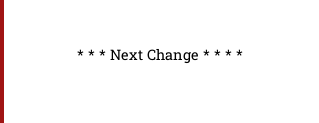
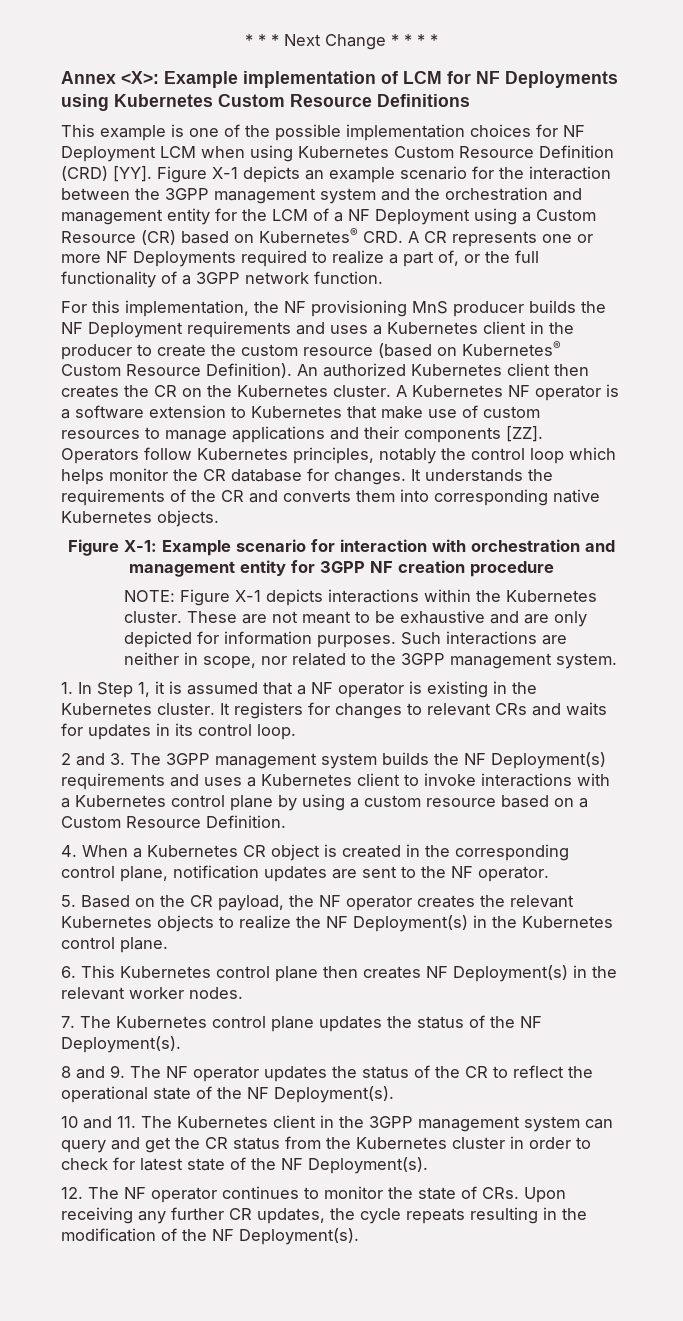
(243, 54) none -> [61,71,618,88] [61,94,470,111] [61,124,585,141] [61,145,614,162] [61,166,611,183] [61,187,582,204] [61,208,596,225] [61,228,593,247] [61,250,539,267] [61,271,383,288] [61,300,606,317] [61,321,574,338] [61,341,561,360] [61,363,589,378] [61,384,619,401] [61,405,540,419] [61,426,543,443] [61,447,616,464] [61,468,553,485] [61,489,600,506] [61,510,219,527] [68,539,615,556] [129,560,554,577] [124,589,598,606] [124,610,588,627] [124,631,568,648] [124,652,618,669] [61,681,537,698] [61,702,607,719] [61,723,296,740] [61,752,606,769] [61,773,610,790] [61,794,588,811] [61,815,286,828] [61,844,569,861] [61,865,549,882] [61,895,574,911] [61,915,613,932] [61,937,168,953] [61,965,617,982] [61,987,243,1000] [61,1015,542,1032] [61,1036,181,1053] [61,1065,593,1082] [61,1086,394,1103] [61,1115,613,1132] [61,1136,591,1153] [61,1157,428,1174] [61,1186,566,1203] [61,1207,587,1224] [61,1228,359,1245] // Annex <X>: Example implementation of LCM for NF Deployments using Kubernetes Custom Resource Definitions // This example is one of the possible implementation choices for NF Deployment LCM when using Kubernetes Custom Resource Definition (CRD) [YY]. Figure X-1 depicts an example scenario for the interaction between the 3GPP management system and the orchestration and management entity for the LCM of a NF Deployment using a Custom Resource (CR) based on Kubernetes® CRD. A CR represents one or more NF Deployments required to realize a part of, or the full functionality of a 3GPP network function. // For this implementation, the NF provisioning MnS producer builds the NF Deployment requirements and uses a Kubernetes client in the producer to create the custom resource (based on Kubernetes® Custom Resource Definition). An authorized Kubernetes client then creates the CR on the Kubernetes cluster. A Kubernetes NF operator is a software extension to Kubernetes that make use of custom resources to manage applications and their components [ZZ]. Operators follow Kubernetes principles, notably the control loop which helps monitor the CR database for changes. It understands the requirements of the CR and converts them into corresponding native Kubernetes objects. // Figure X-1: Example scenario for interaction with orchestration and management entity for 3GPP NF creation procedure // NOTE: Figure X-1 depicts interactions within the Kubernetes cluster. These are not meant to be exhaustive and are only depicted for information purposes. Such interactions are neither in scope, nor related to the 3GPP management system. // 1. In Step 1, it is assumed that a NF operator is existing in the Kubernetes cluster. It registers for changes to relevant CRs and waits for updates in its control loop. // 2 and 3. The 3GPP management system builds the NF Deployment(s) requirements and uses a Kubernetes client to invoke interactions with a Kubernetes control plane by using a custom resource based on a Custom Resource Definition. // 4. When a Kubernetes CR object is created in the corresponding control plane, notification updates are sent to the NF operator. // 5. Based on the CR payload, the NF operator creates the relevant Kubernetes objects to realize the NF Deployment(s) in the Kubernetes control plane. // 6. This Kubernetes control plane then creates NF Deployment(s) in the relevant worker nodes. // 7. The Kubernetes control plane updates the status of the NF Deployment(s). // 8 and 9. The NF operator updates the status of the CR to reflect the operational state of the NF Deployment(s). // 10 and 11. The Kubernetes client in the 3GPP management system can query and get the CR status from the Kubernetes cluster in order to check for latest state of the NF Deployment(s). // 12. The NF operator continues to monitor the state of CRs. Upon receiving any further CR updates, the cycle repeats resulting in the modification of the NF Deployment(s).

